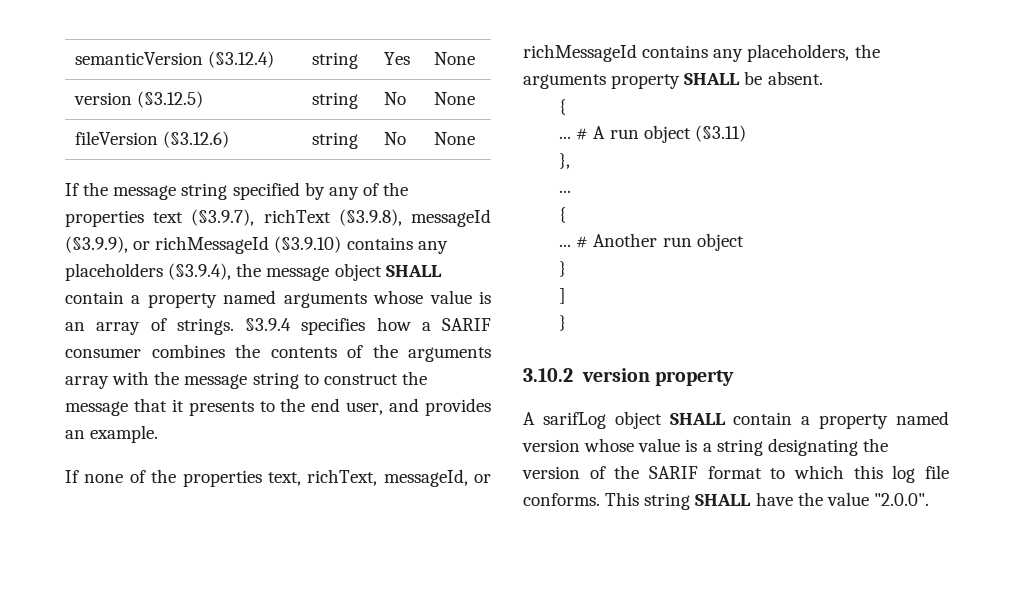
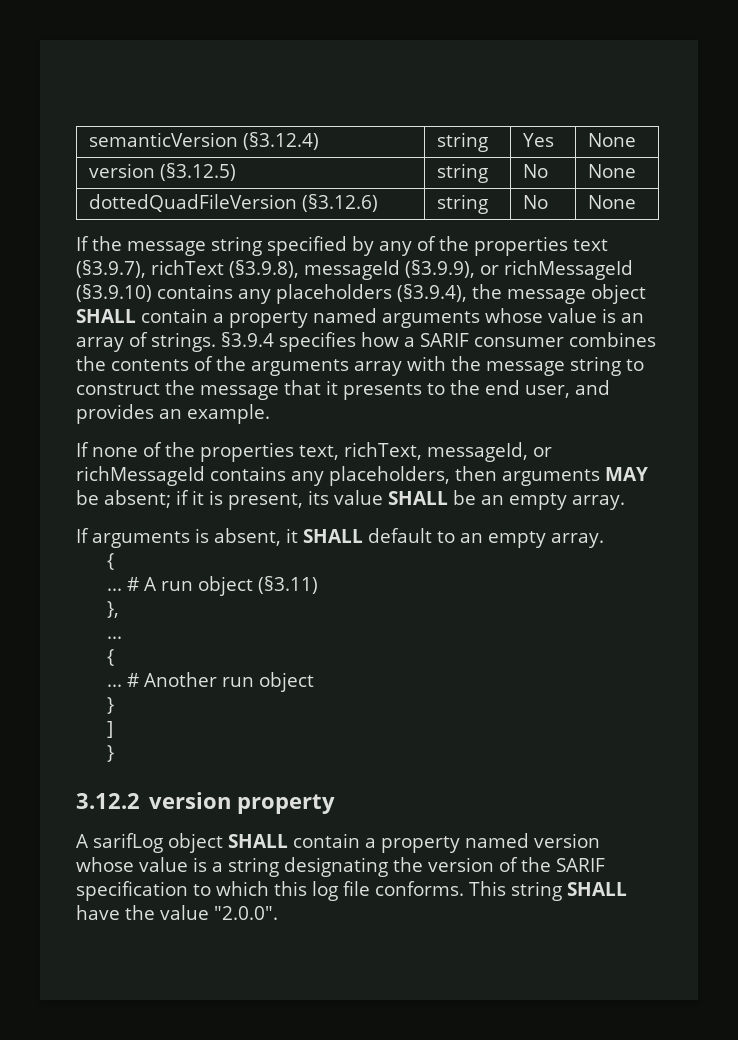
[74,131,158,145] fileVersion -> [89,194,298,212] dottedQuadFileVersion
[854,44,880,58] [523,71,823,89] the arguments property SHALL be absent. -> [455,466,648,486] [76,490,625,510] [76,528,604,548] then arguments MAY be absent; if it is present, its value SHALL be an empty array. // If arguments is absent, it SHALL default to an empty array.
[523,368,573,382] 3.10.2 -> [76,793,140,809] 3.12.2
[707,466,762,479] format -> [76,881,188,901] specification

